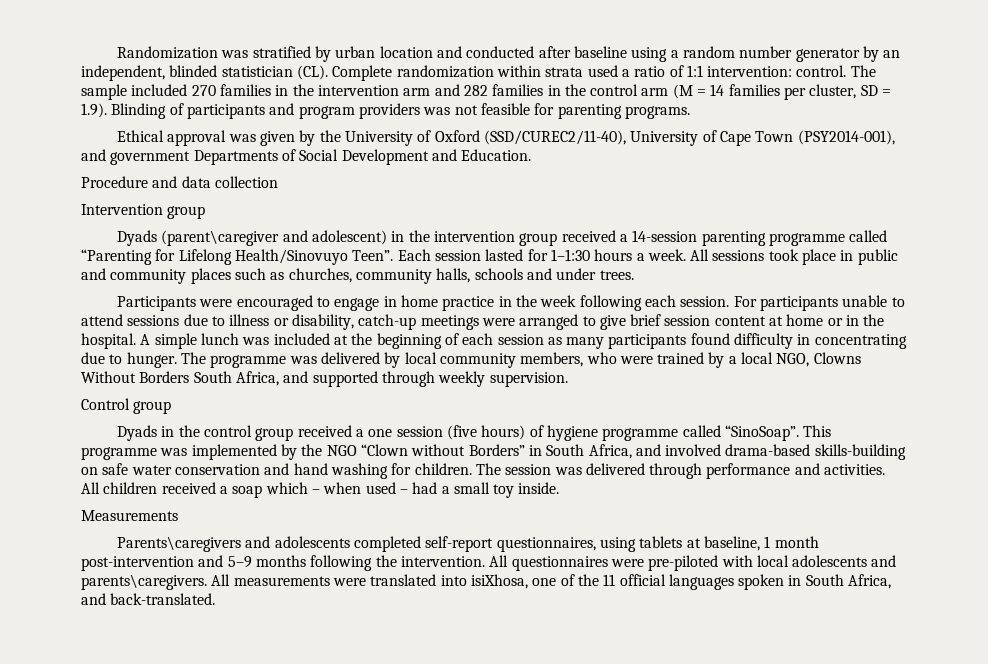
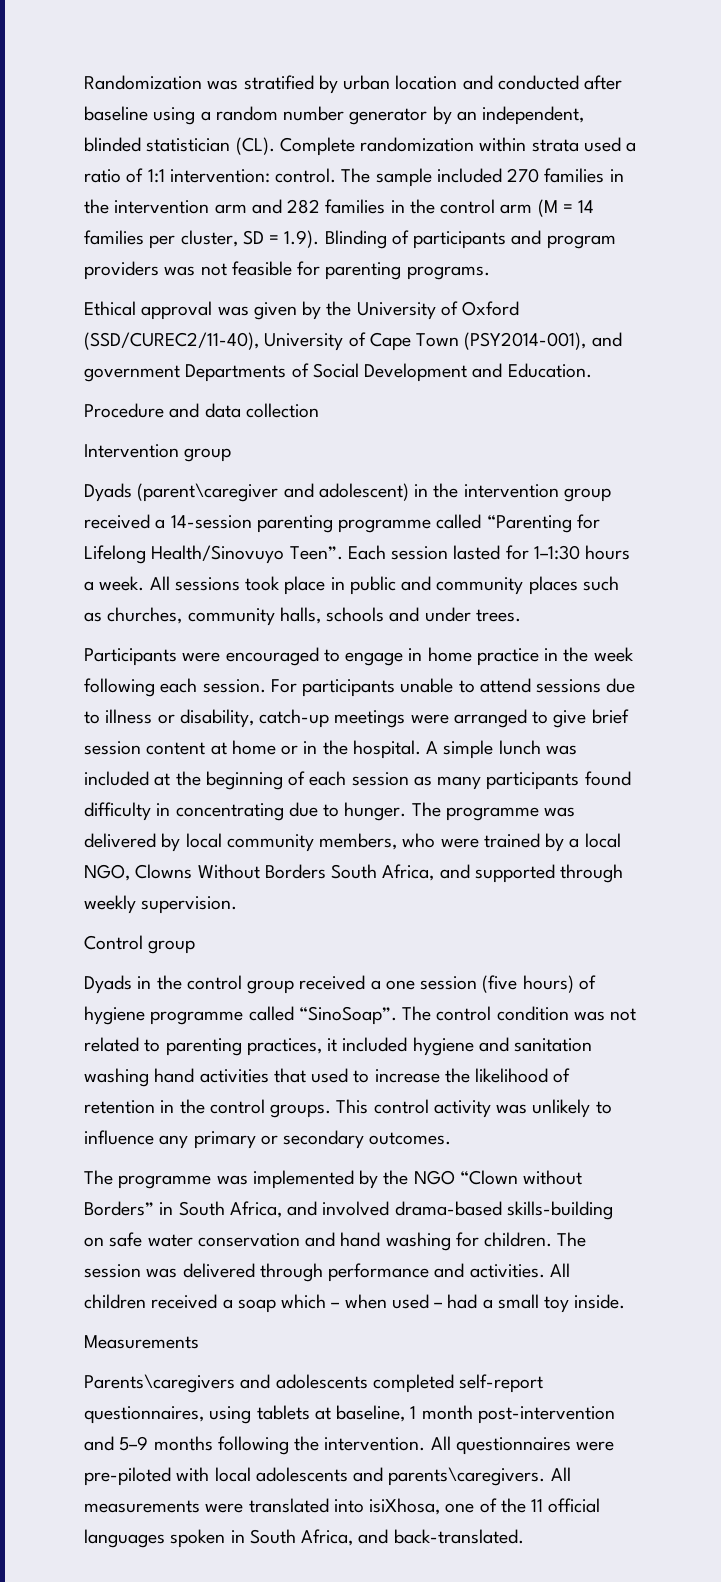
[803,425,832,437] This -> [402,1006,637,1021] [84,1037,593,1056] [84,1068,571,1087] [84,1099,612,1118] [84,1130,452,1149] [84,1170,113,1185] The control condition was not related to parenting practices, it included hygiene and sanitation washing hand activities that used to increase the likelihood of retention in the control groups. This control activity was unlikely to influence any primary or secondary outcomes. // The

